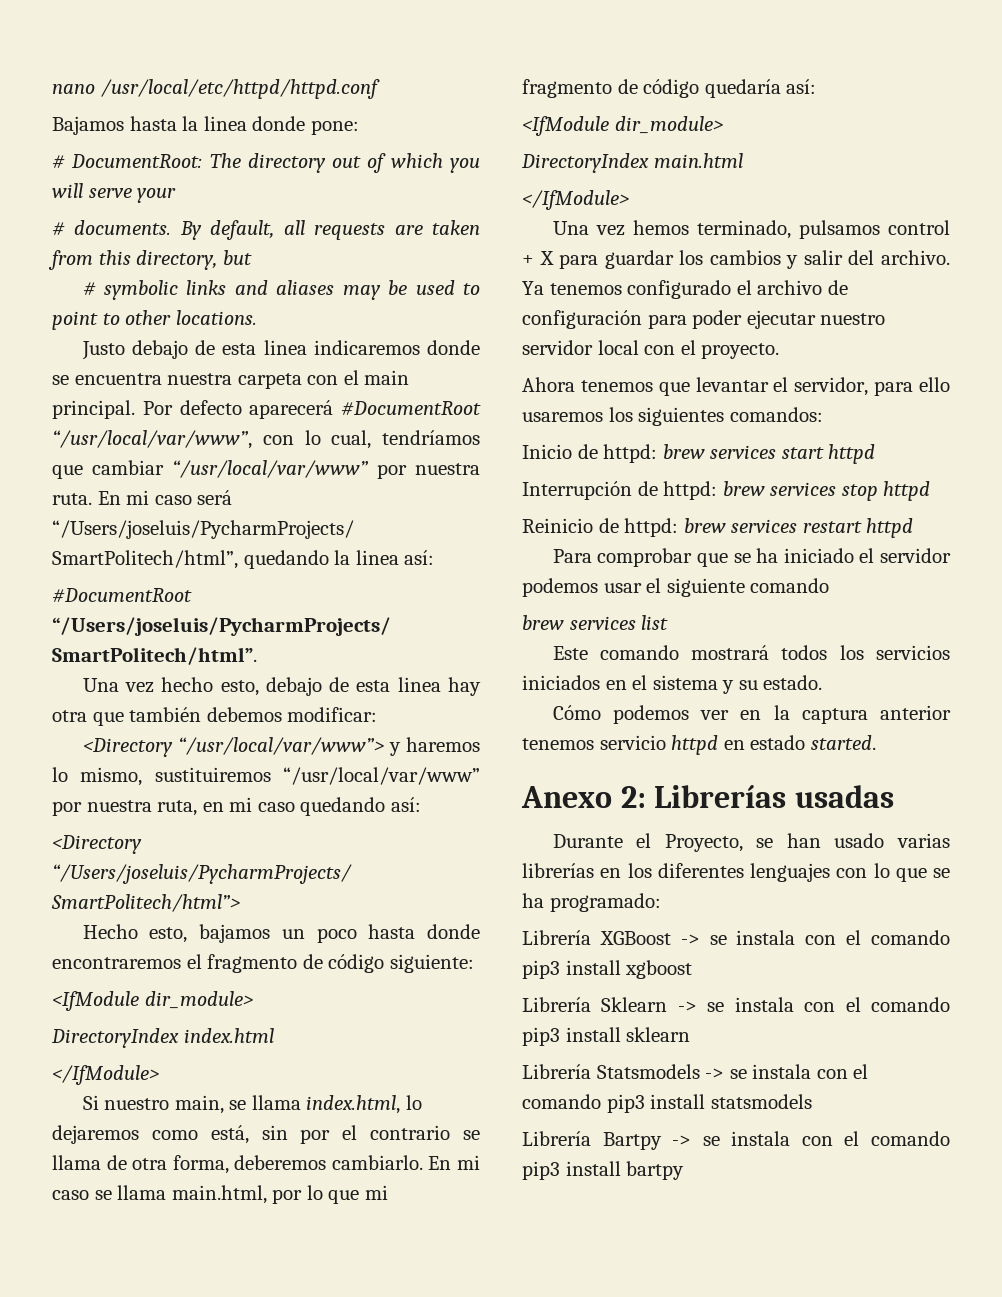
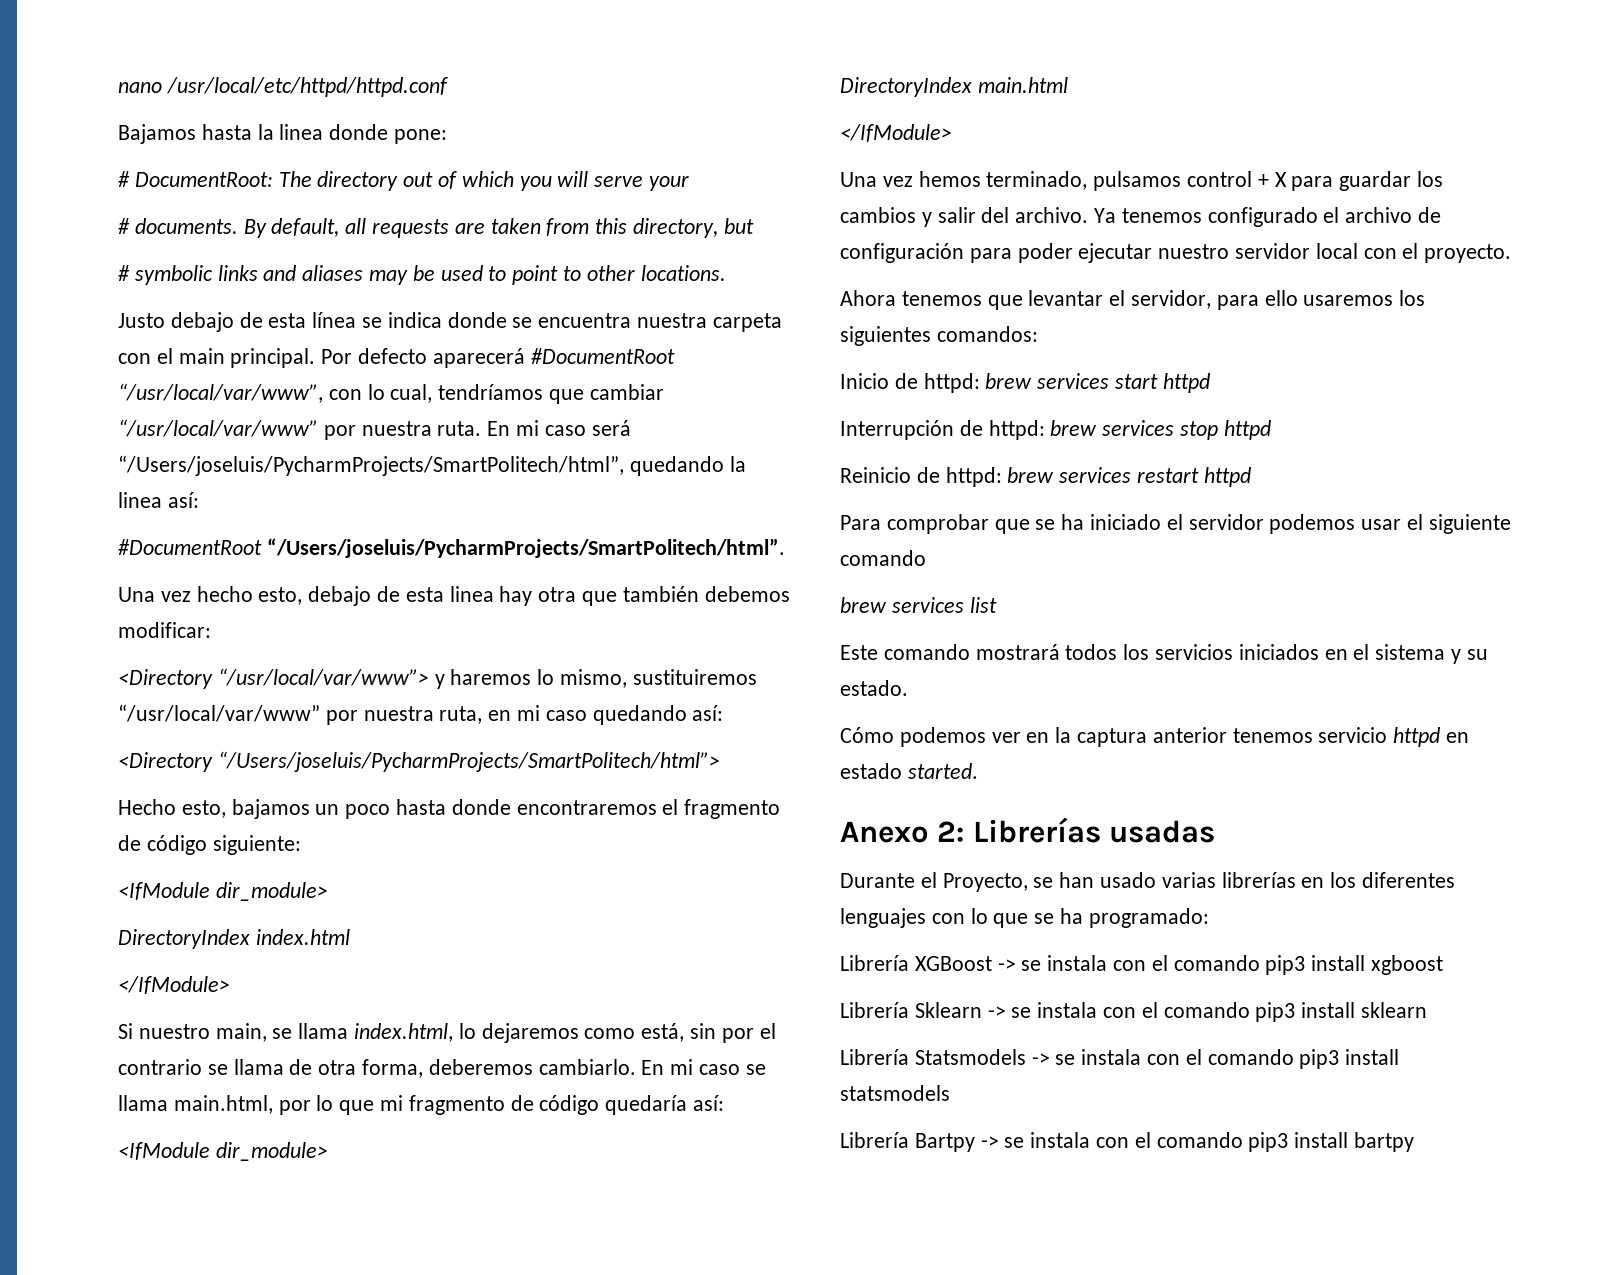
[263,340,420,355] linea indicaremos -> [312,312,442,328] línea se indica

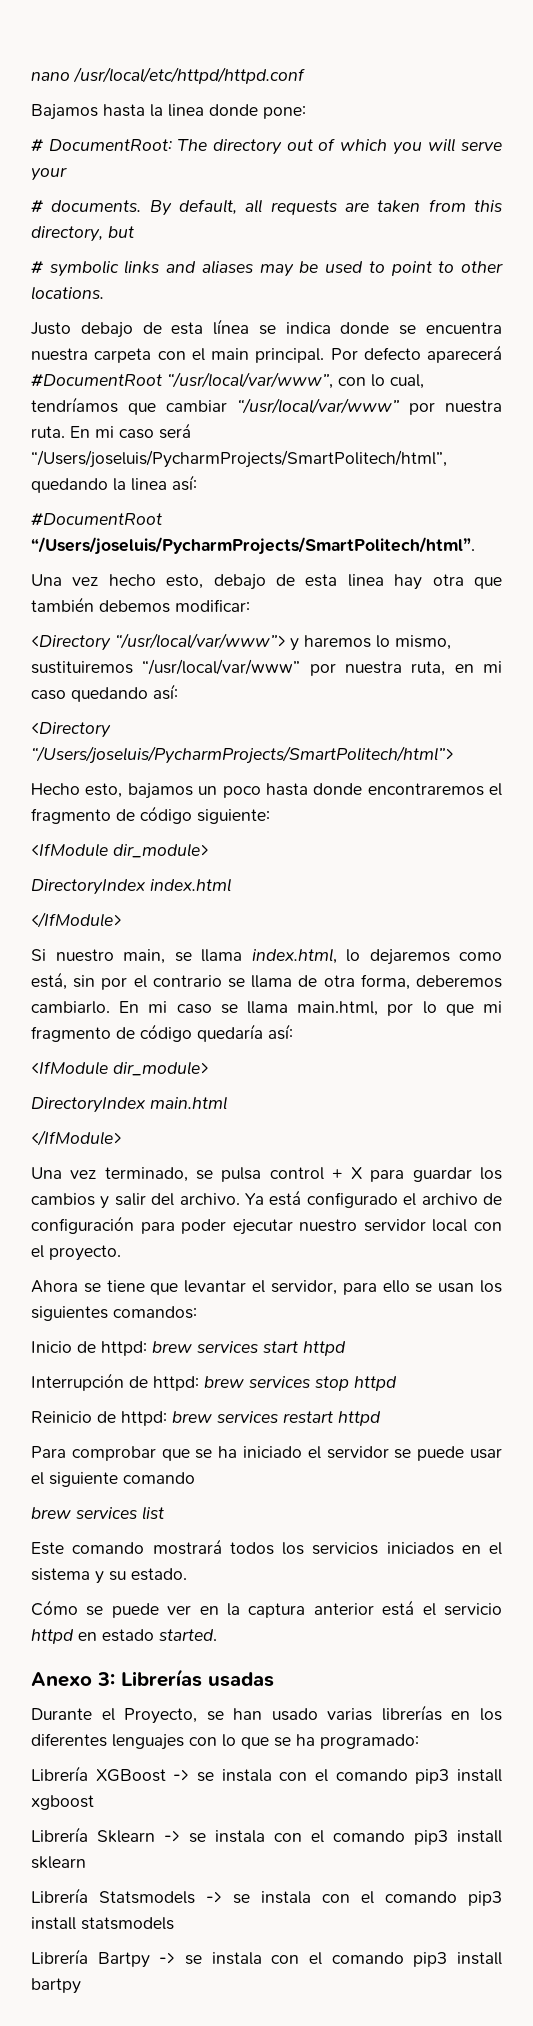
[918,171,1182,191] hemos terminado, pulsamos -> [104,1167,262,1182] terminado, se pulsa
[1121,208,1202,223] tenemos -> [269,1190,302,1206] está
[901,291,982,306] tenemos -> [83,1280,145,1293] se tiene
[1303,295,1394,306] usaremos -> [415,1283,475,1293] se usan
[1269,514,1356,534] podemos -> [394,1446,465,1461] se puede
[899,727,986,747] podemos -> [86,1603,159,1618] se puede
[1232,728,1313,743] tenemos -> [382,1600,436,1616] está el
[937,821,965,842] 2: -> [97,1672,115,1686] 3:

